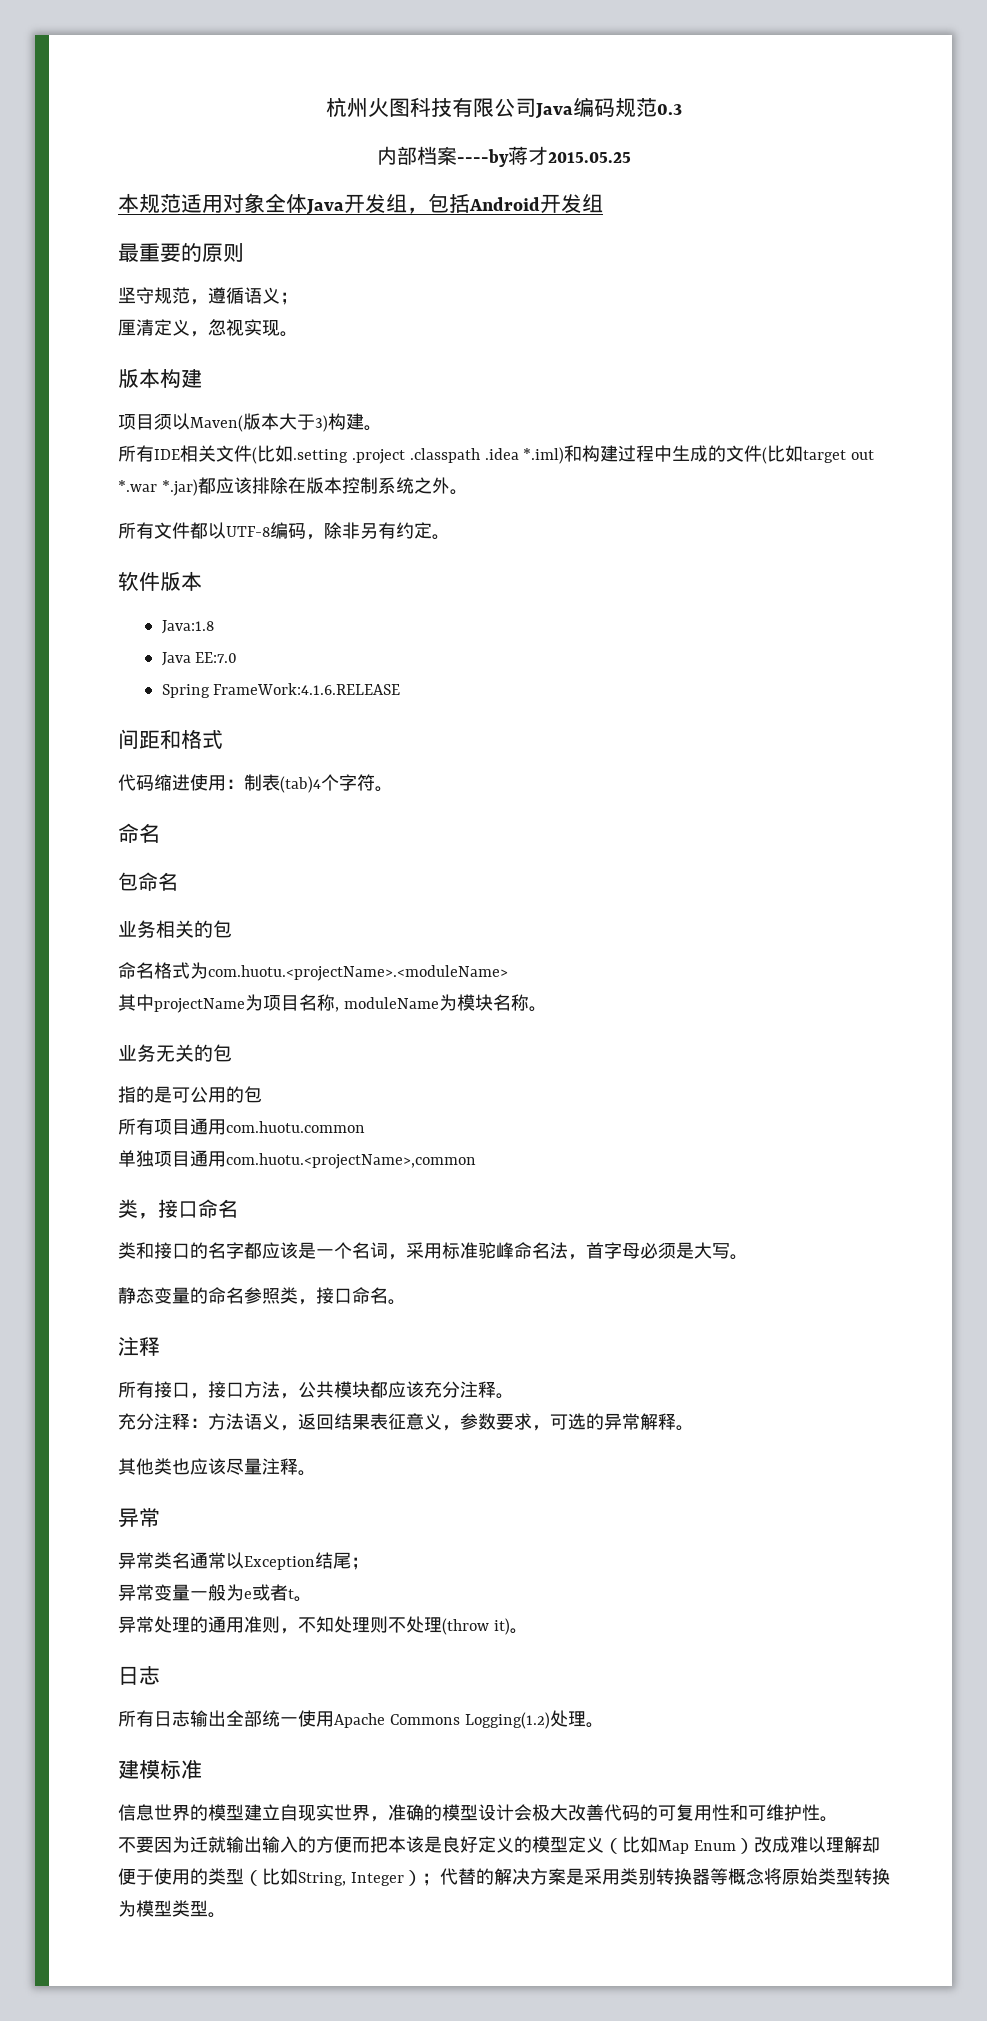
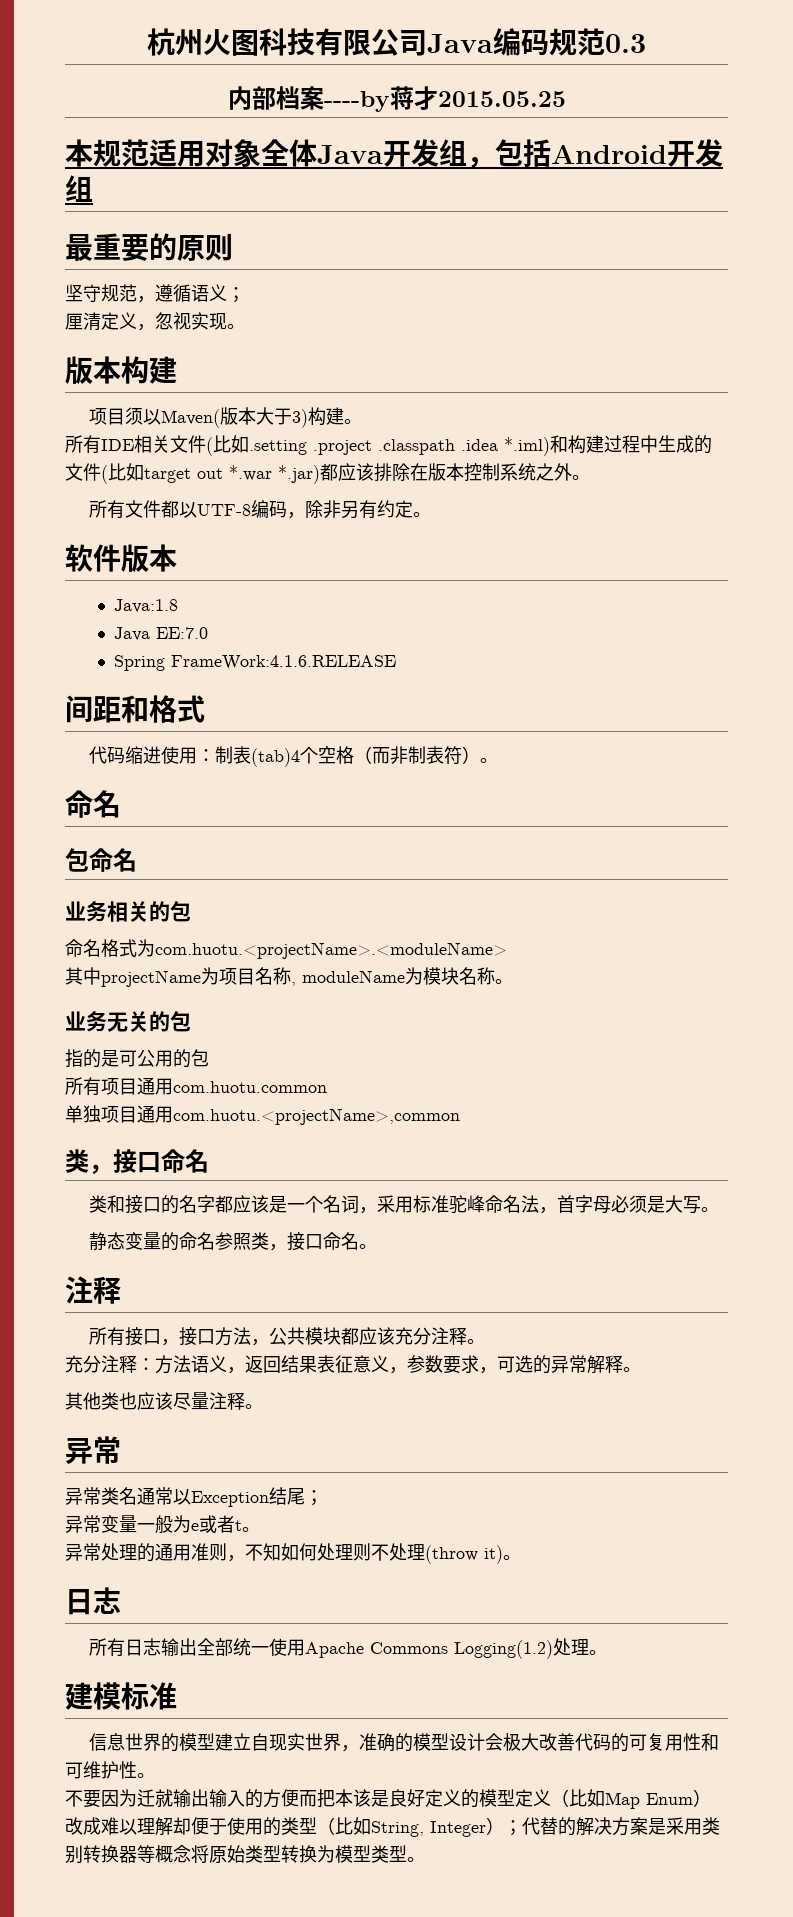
[339,774,375,791] 字符 -> [317,746,480,765] 空格（而非制表符）
(334, 1624) none -> [281,1543,317,1561] 如何

